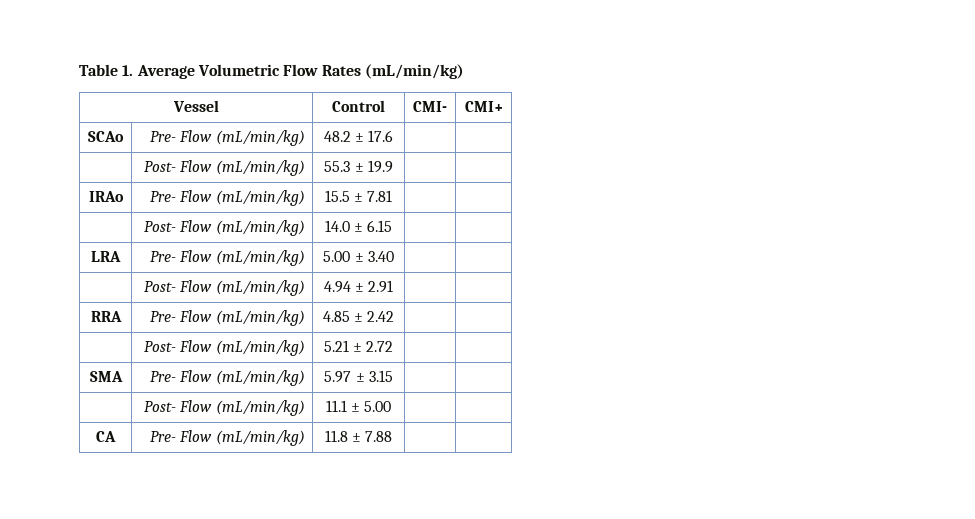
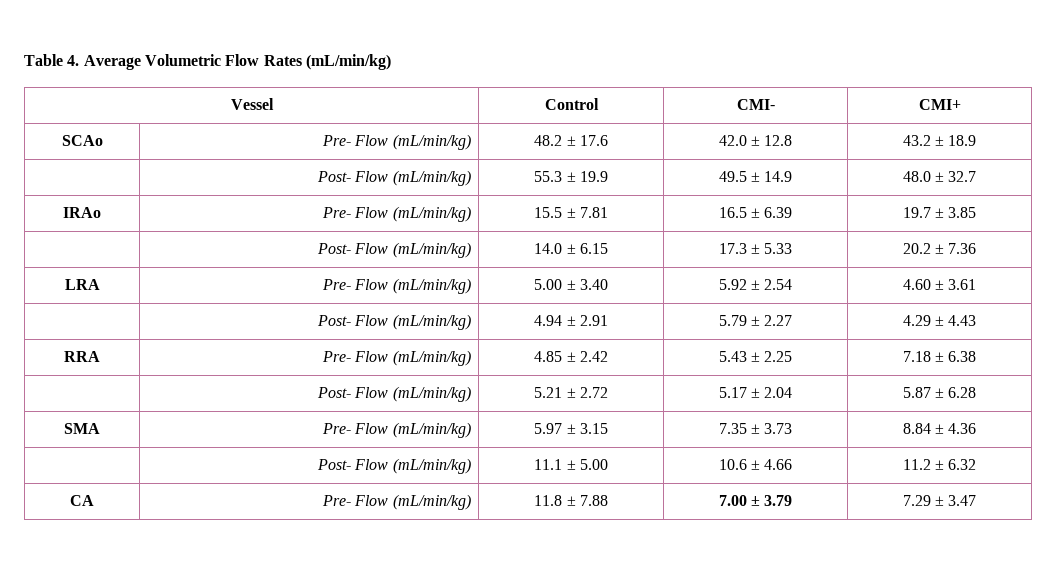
[122,65,134,76] 1. -> [67,55,80,66] 4.
(394, 136) | -> [718,135,793,146] [902,135,977,146] 42.0 ± 12.8 | 43.2 ± 18.9
(393, 166) | -> [718,171,793,182] [902,171,977,182] 49.5 ± 14.9 | 48.0 ± 32.7
(393, 196) | -> [718,207,793,218] [902,207,977,218] 16.5 ± 6.39 | 19.7 ± 3.85
(393, 226) | -> [718,243,793,254] [902,243,977,254] 17.3 ± 5.33 | 20.2 ± 7.36
(394, 256) | -> [718,279,793,290] [902,279,977,290] 5.92 ± 2.54 | 4.60 ± 3.61
(394, 286) | -> [718,315,793,326] [902,315,977,326] 5.79 ± 2.27 | 4.29 ± 4.43
(395, 316) | -> [718,351,793,362] [902,351,977,362] 5.43 ± 2.25 | 7.18 ± 6.38
(394, 346) | -> [718,387,793,398] [902,387,977,398] 5.17 ± 2.04 | 5.87 ± 6.28
(393, 376) | -> [718,423,793,434] [902,423,977,434] 7.35 ± 3.73 | 8.84 ± 4.36
(392, 406) | -> [718,459,793,470] [902,459,977,470] 10.6 ± 4.66 | 11.2 ± 6.32
(393, 436) | -> [718,495,793,506] [902,495,977,506] 7.00 ± 3.79 | 7.29 ± 3.47

